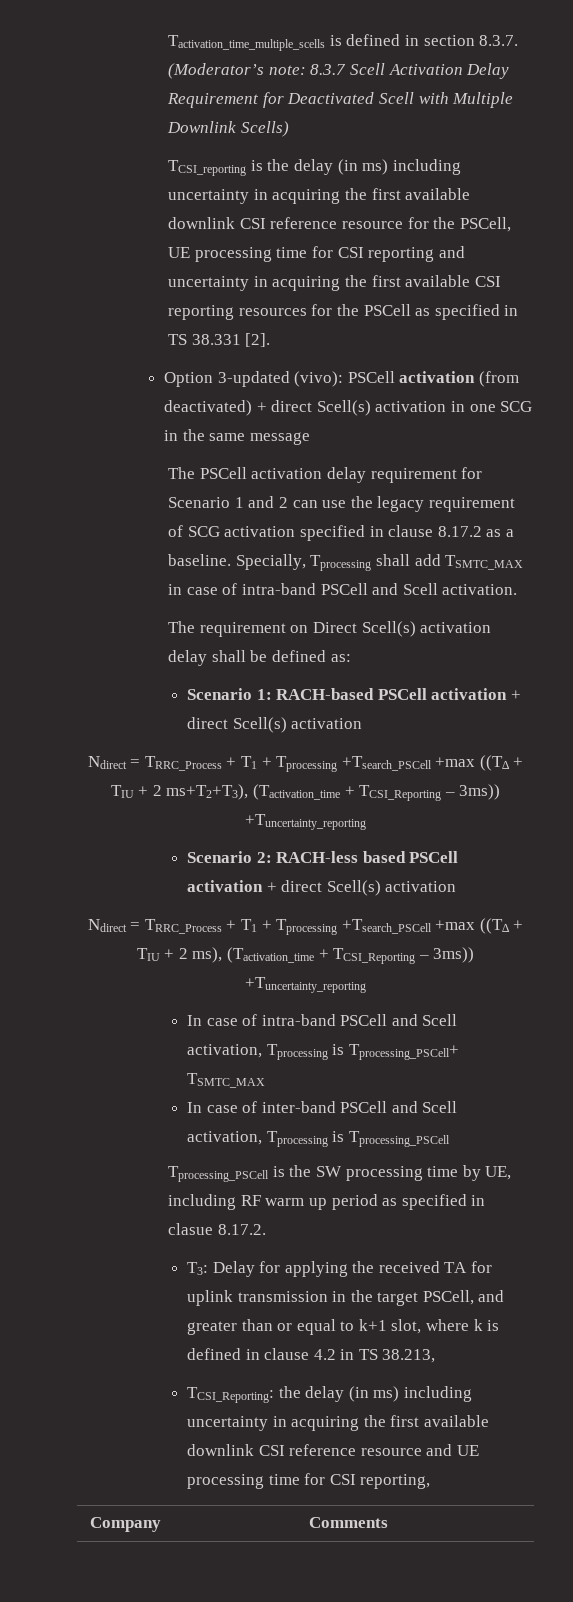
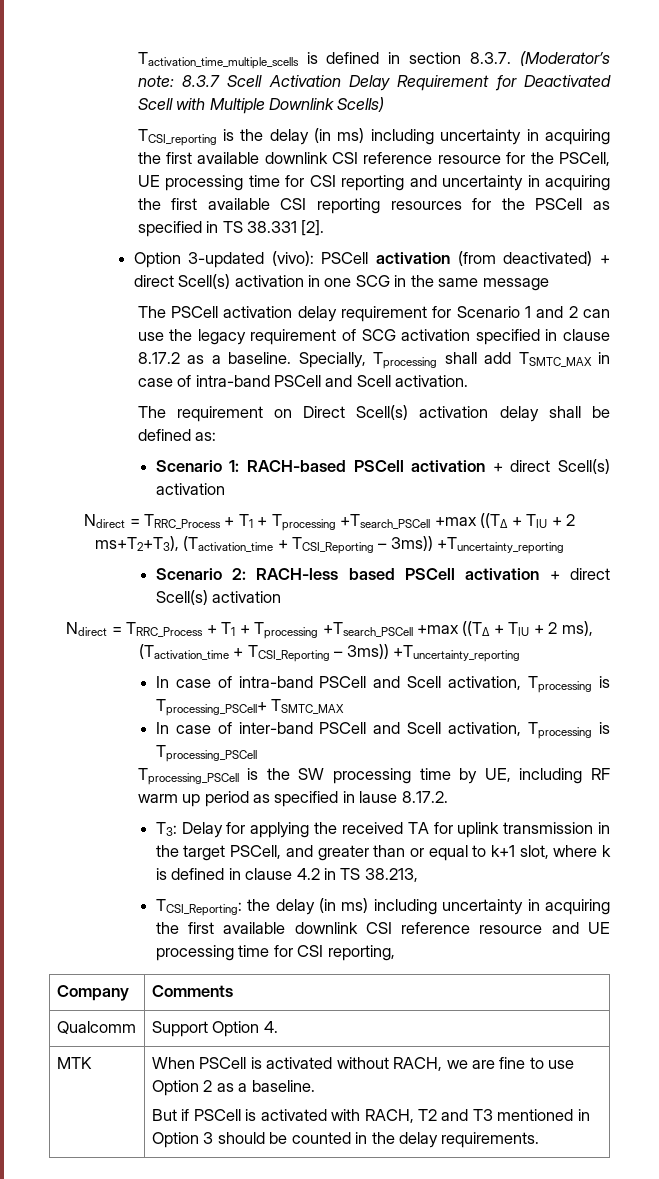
[168,1223,214,1235] clasue -> [359,791,398,803] lause
(389, 1522) none -> [56,1021,136,1034] [151,1021,278,1037] [56,1057,92,1069] [151,1057,575,1071] [151,1080,315,1096] [151,1109,590,1123] [151,1132,540,1148] // Qualcomm | Support Option 4. // MTK | When PSCell is activated without RACH, we are fine to use Option 2 as a baseline. // But if PSCell is activated with RACH, T2 and T3 mentioned in Option 3 should be counted in the delay requirements.

